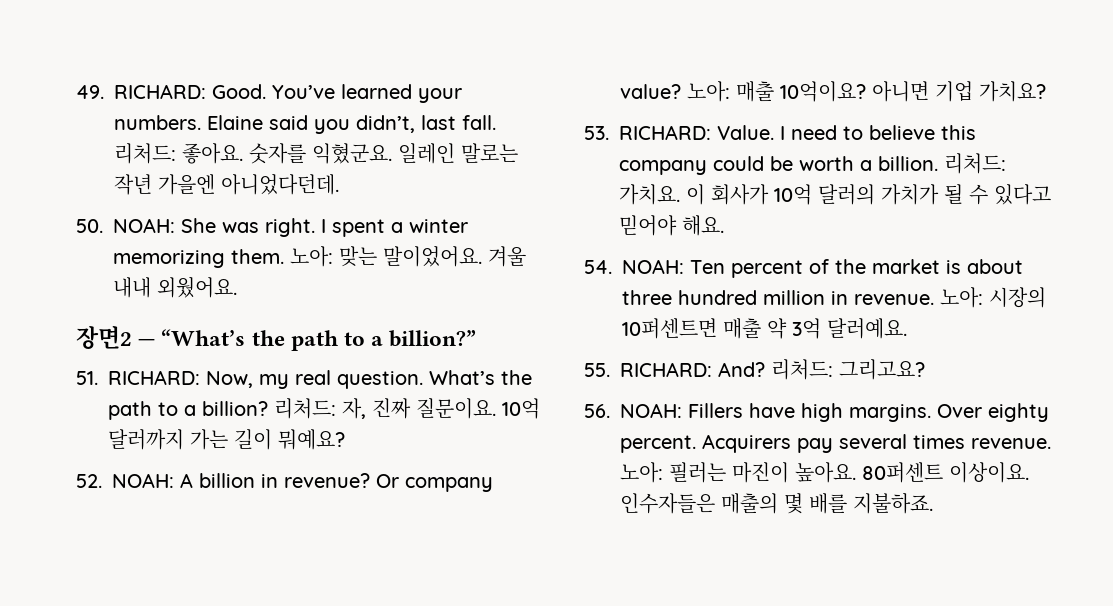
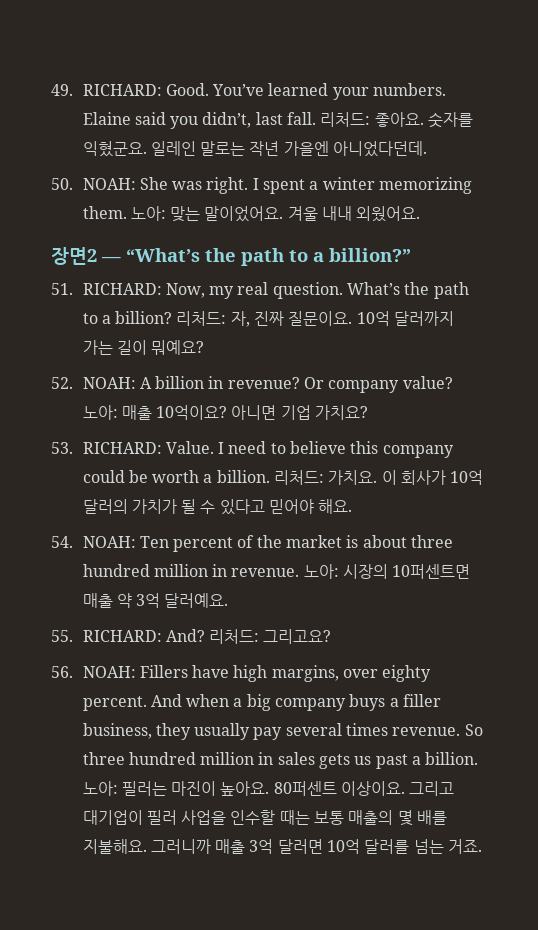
[849,403,1049,422] [620,434,1051,453] margins. Over eighty percent. Acquirers pay several times revenue. -> [271,665,432,682] [82,694,442,711] [82,723,483,740] [82,752,479,769] margins, over eighty percent. And when a big company buys a filler business, they usually pay several times revenue. So three hundred million in sales gets us past a billion.
[620,493,933,514] 인수자들은 매출의 몇 배를 지불하죠. -> [409,781,455,796] [82,810,448,826] [82,839,483,854] 그리고 대기업이 필러 사업을 인수할 때는 보통 매출의 몇 배를 지불해요. 그러니까 매출 3억 달러면 10억 달러를 넘는 거죠.

